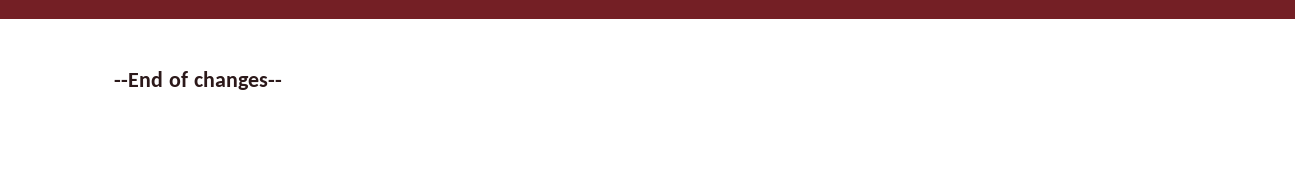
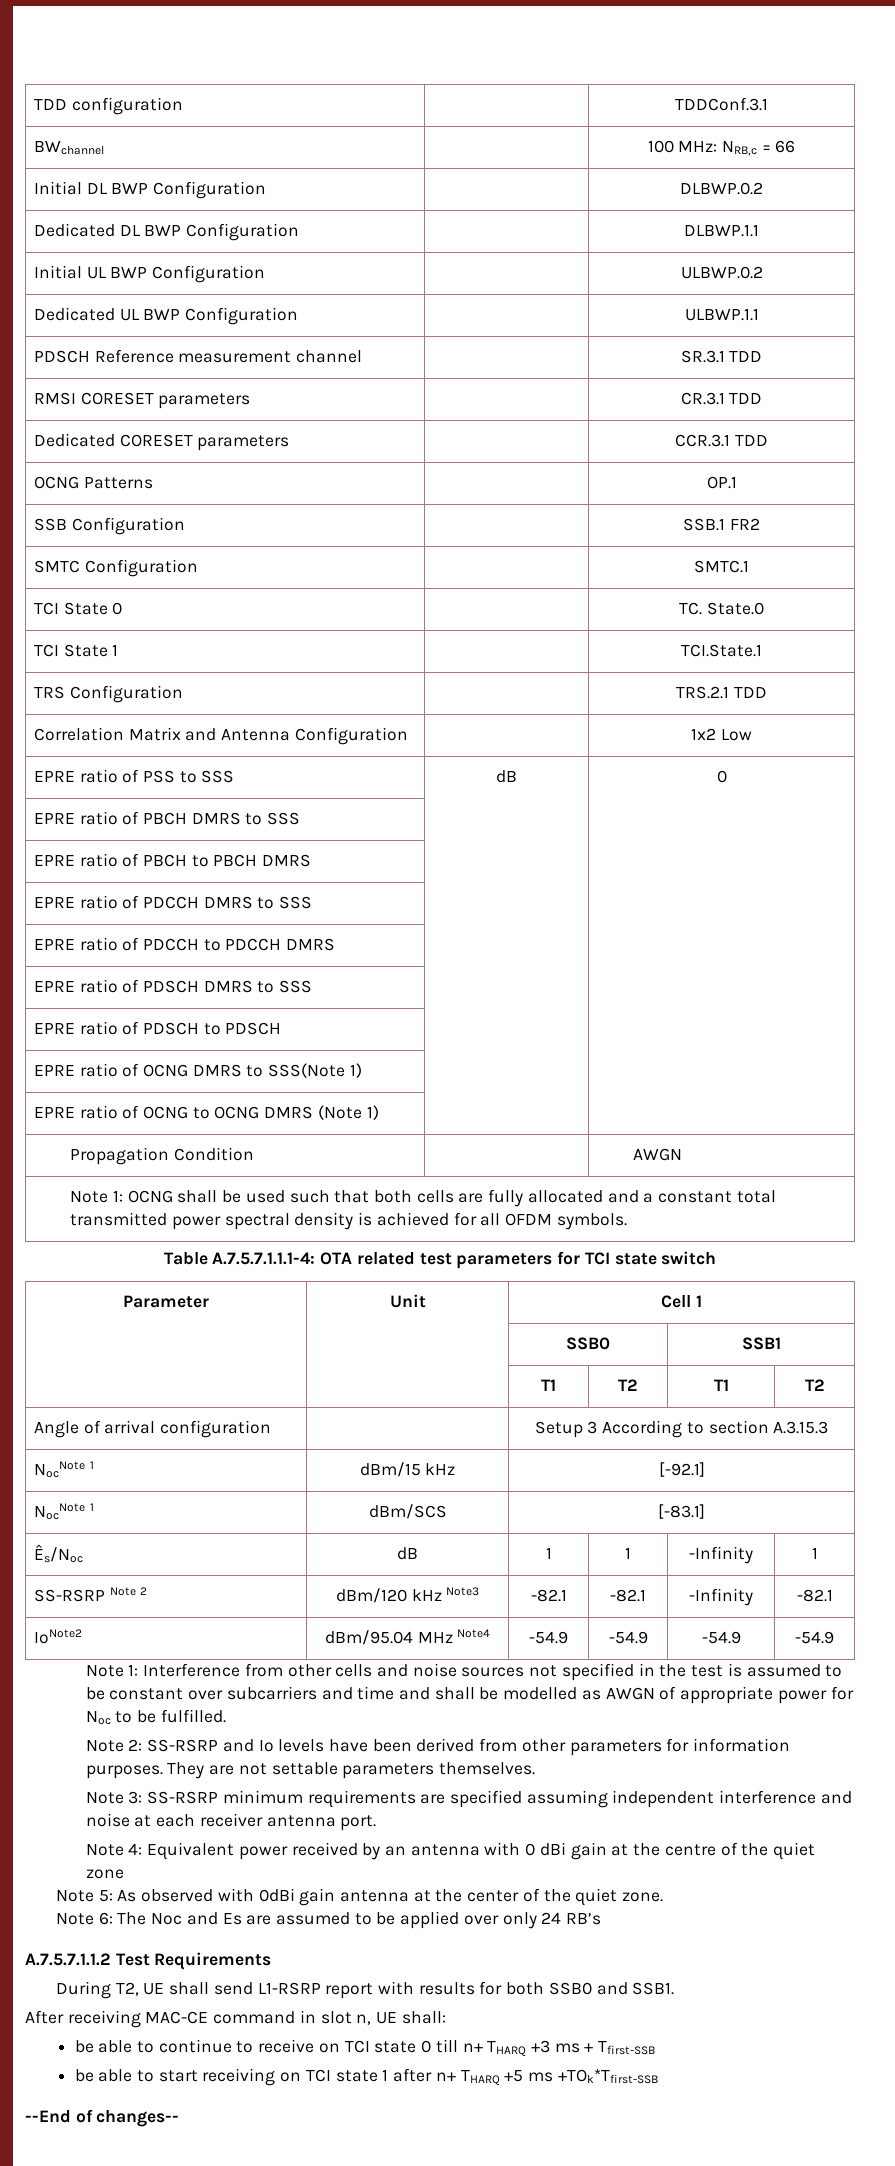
(114, 79) none -> [33,97,183,115] [675,97,768,111] [33,141,104,155] [647,140,796,156] [33,181,266,199] [680,182,763,195] [33,223,299,241] [684,224,759,237] [33,265,265,283] [680,266,763,279] [33,307,298,325] [684,308,759,321] [33,349,362,363] [680,350,763,363] [33,392,251,409] [680,392,763,405] [33,433,290,451] [675,434,768,447] [33,476,153,489] [706,476,737,489] [33,517,185,535] [683,518,760,531] [33,559,198,577] [694,560,749,573] [33,602,123,615] [679,602,764,615] [33,644,119,657] [681,644,762,657] [33,685,183,703] [676,686,767,699] [33,727,408,745] [691,728,752,741] [33,769,235,783] [496,770,517,783] [716,770,727,783] [33,811,301,825] [33,853,312,867] [33,895,313,909] [33,937,336,951] [33,979,313,993] [33,1021,282,1035] [33,1063,362,1078] [33,1105,379,1120] [70,1147,254,1165] [633,1148,683,1161] [70,1189,776,1207] [70,1212,627,1230] [163,1251,717,1269] [123,1295,209,1308] [389,1294,426,1308] [661,1295,702,1308] [566,1337,610,1350] [741,1337,781,1350] [541,1379,556,1391] [618,1379,638,1391] [713,1379,729,1391] [804,1379,825,1391] [33,1420,271,1438] [534,1420,829,1438] [33,1461,94,1478] [359,1462,456,1477] [658,1462,705,1477] [33,1503,94,1520] [368,1504,447,1519] [658,1504,705,1519] [33,1544,83,1563] [397,1547,418,1560] [545,1547,552,1559] [625,1547,631,1559] [689,1546,753,1564] [811,1547,818,1559] [33,1587,148,1602] [335,1587,480,1603] [530,1589,567,1602] [610,1589,646,1602] [689,1588,753,1606] [796,1589,833,1602] [33,1629,82,1644] [324,1629,491,1645] [529,1631,568,1644] [608,1631,648,1644] [701,1631,741,1644] [795,1631,834,1644] [85,1663,843,1681] [85,1686,854,1704] [85,1709,226,1725] [85,1738,791,1756] [85,1762,536,1779] [85,1790,852,1808] [85,1813,377,1831] [85,1842,815,1860] [85,1869,124,1879] [55,1888,664,1906] [55,1911,602,1929] [25,1952,272,1970] [55,1981,675,1999] [25,2010,446,2028] [74,2039,656,2057] [74,2068,658,2086] TDD configuration | | TDDConf.3.1 // BWchannel | | 100 MHz: NRB,c = 66 // Initial DL BWP Configuration | | DLBWP.0.2 // Dedicated DL BWP Configuration | | DLBWP.1.1 // Initial UL BWP Configuration | | ULBWP.0.2 // Dedicated UL BWP Configuration | | ULBWP.1.1 // PDSCH Reference measurement channel | | SR.3.1 TDD // RMSI CORESET parameters | | CR.3.1 TDD // Dedicated CORESET parameters | | CCR.3.1 TDD // OCNG Patterns | | OP.1 // SSB Configuration | | SSB.1 FR2 // SMTC Configuration | | SMTC.1 // TCI State 0 | | TC. State.0 // TCI State 1 | | TCI.State.1 // TRS Configuration | | TRS.2.1 TDD // Correlation Matrix and Antenna Configuration | | 1x2 Low // EPRE ratio of PSS to SSS | dB | 0 // EPRE ratio of PBCH DMRS to SSS | | // EPRE ratio of PBCH to PBCH DMRS | | // EPRE ratio of PDCCH DMRS to SSS | | // EPRE ratio of PDCCH to PDCCH DMRS | | // EPRE ratio of PDSCH DMRS to SSS | | // EPRE ratio of PDSCH to PDSCH | | // EPRE ratio of OCNG DMRS to SSS(Note 1) | | // EPRE ratio of OCNG to OCNG DMRS (Note 1) | | // Propagation Condition | | AWGN // Note 1: OCNG shall be used such that both cells are fully allocated and a constant total transmitted power spectral density is achieved for all OFDM symbols. // Table A.7.5.7.1.1.1-4: OTA related test parameters for TCI state switch // Parameter | Unit | Cell 1 // | | SSB0 | SSB1 // | | T1 | T2 | T1 | T2 // Angle of arrival configuration | | Setup 3 According to section A.3.15.3 // NocNote 1 | dBm/15 kHz | [-92.1] // NocNote 1 | dBm/SCS | [-83.1] // Ês/Noc | dB | 1 | 1 | -Infinity | 1 // SS-RSRP Note 2 | dBm/120 kHz Note3 | -82.1 | -82.1 | -Infinity | -82.1 // IoNote2 | dBm/95.04 MHz Note4 | -54.9 | -54.9 | -54.9 | -54.9 // Note 1: Interference from other cells and noise sources not specified in the test is assumed to be constant over subcarriers and time and shall be modelled as AWGN of appropriate power for Noc to be fulfilled. // Note 2: SS-RSRP and Io levels have been derived from other parameters for information purposes. They are not settable parameters themselves. // Note 3: SS-RSRP minimum requirements are specified assuming independent interference and noise at each receiver antenna port. // Note 4: Equivalent power received by an antenna with 0 dBi gain at the centre of the quiet zone // Note 5: As observed with 0dBi gain antenna at the center of the quiet zone. // Note 6: The Noc and Es are assumed to be applied over only 24 RB’s // A.7.5.7.1.1.2 Test Requirements // During T2, UE shall send L1-RSRP report with results for both SSB0 and SSB1. // After receiving MAC-CE command in slot n, UE shall: // be able to continue to receive on TCI state 0 till n+ THARQ +3 ms + Tfirst-SSB // be able to start receiving on TCI state 1 after n+ THARQ +5 ms +TOk*Tfirst-SSB //

